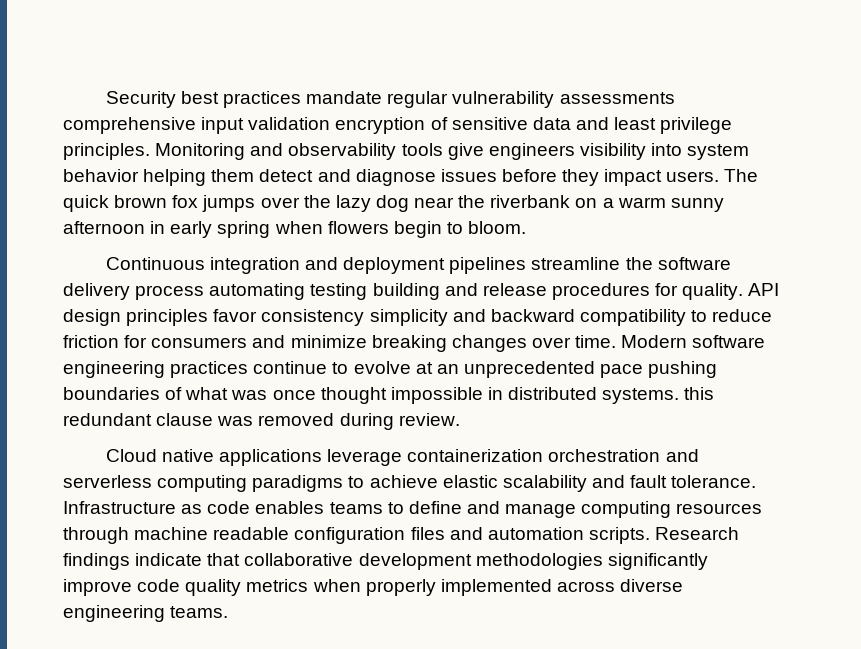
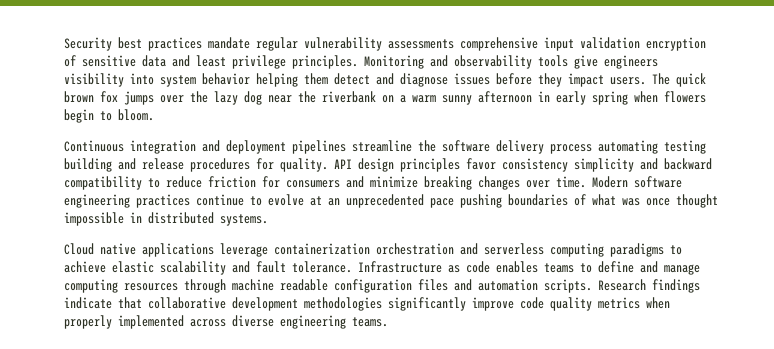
[684,387,715,400] [63,413,460,430] this redundant clause was removed during review. -> (268, 220) none

